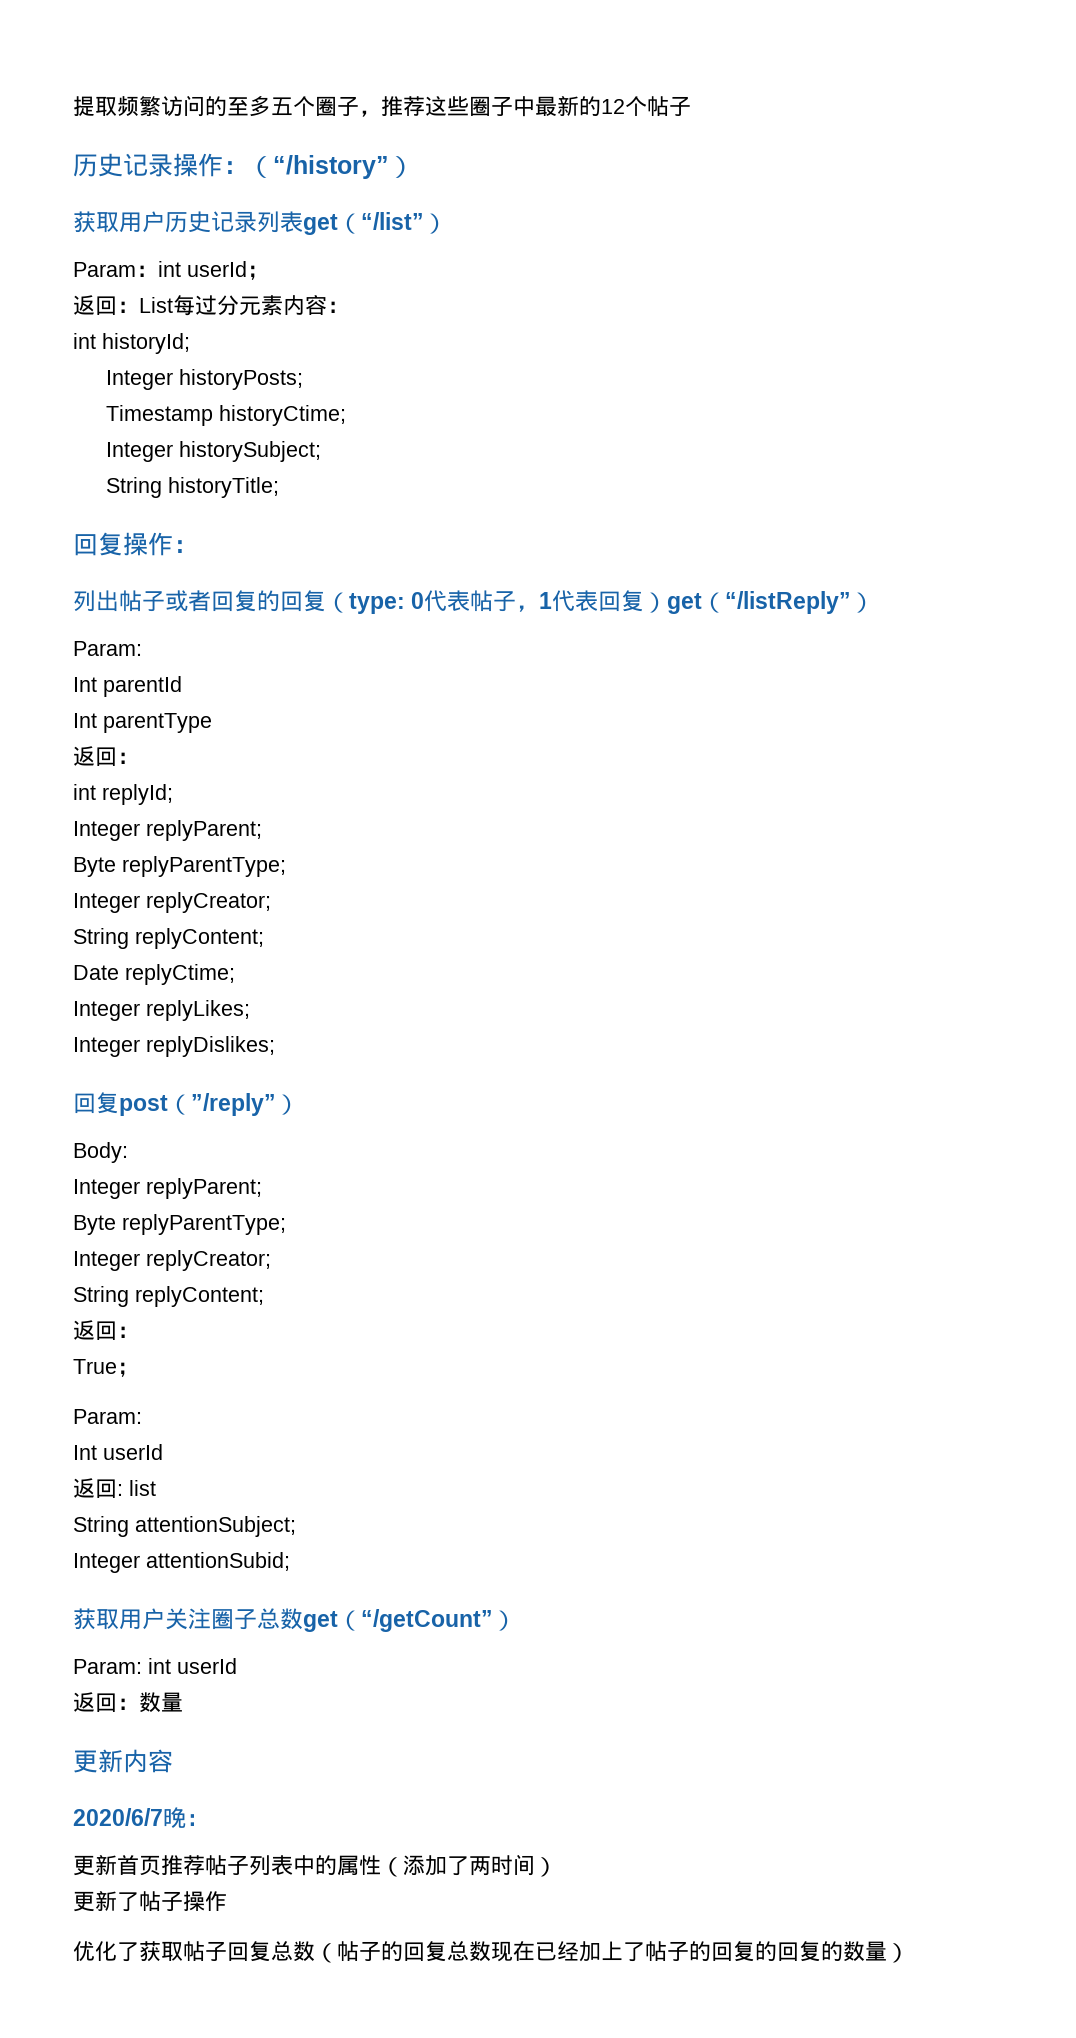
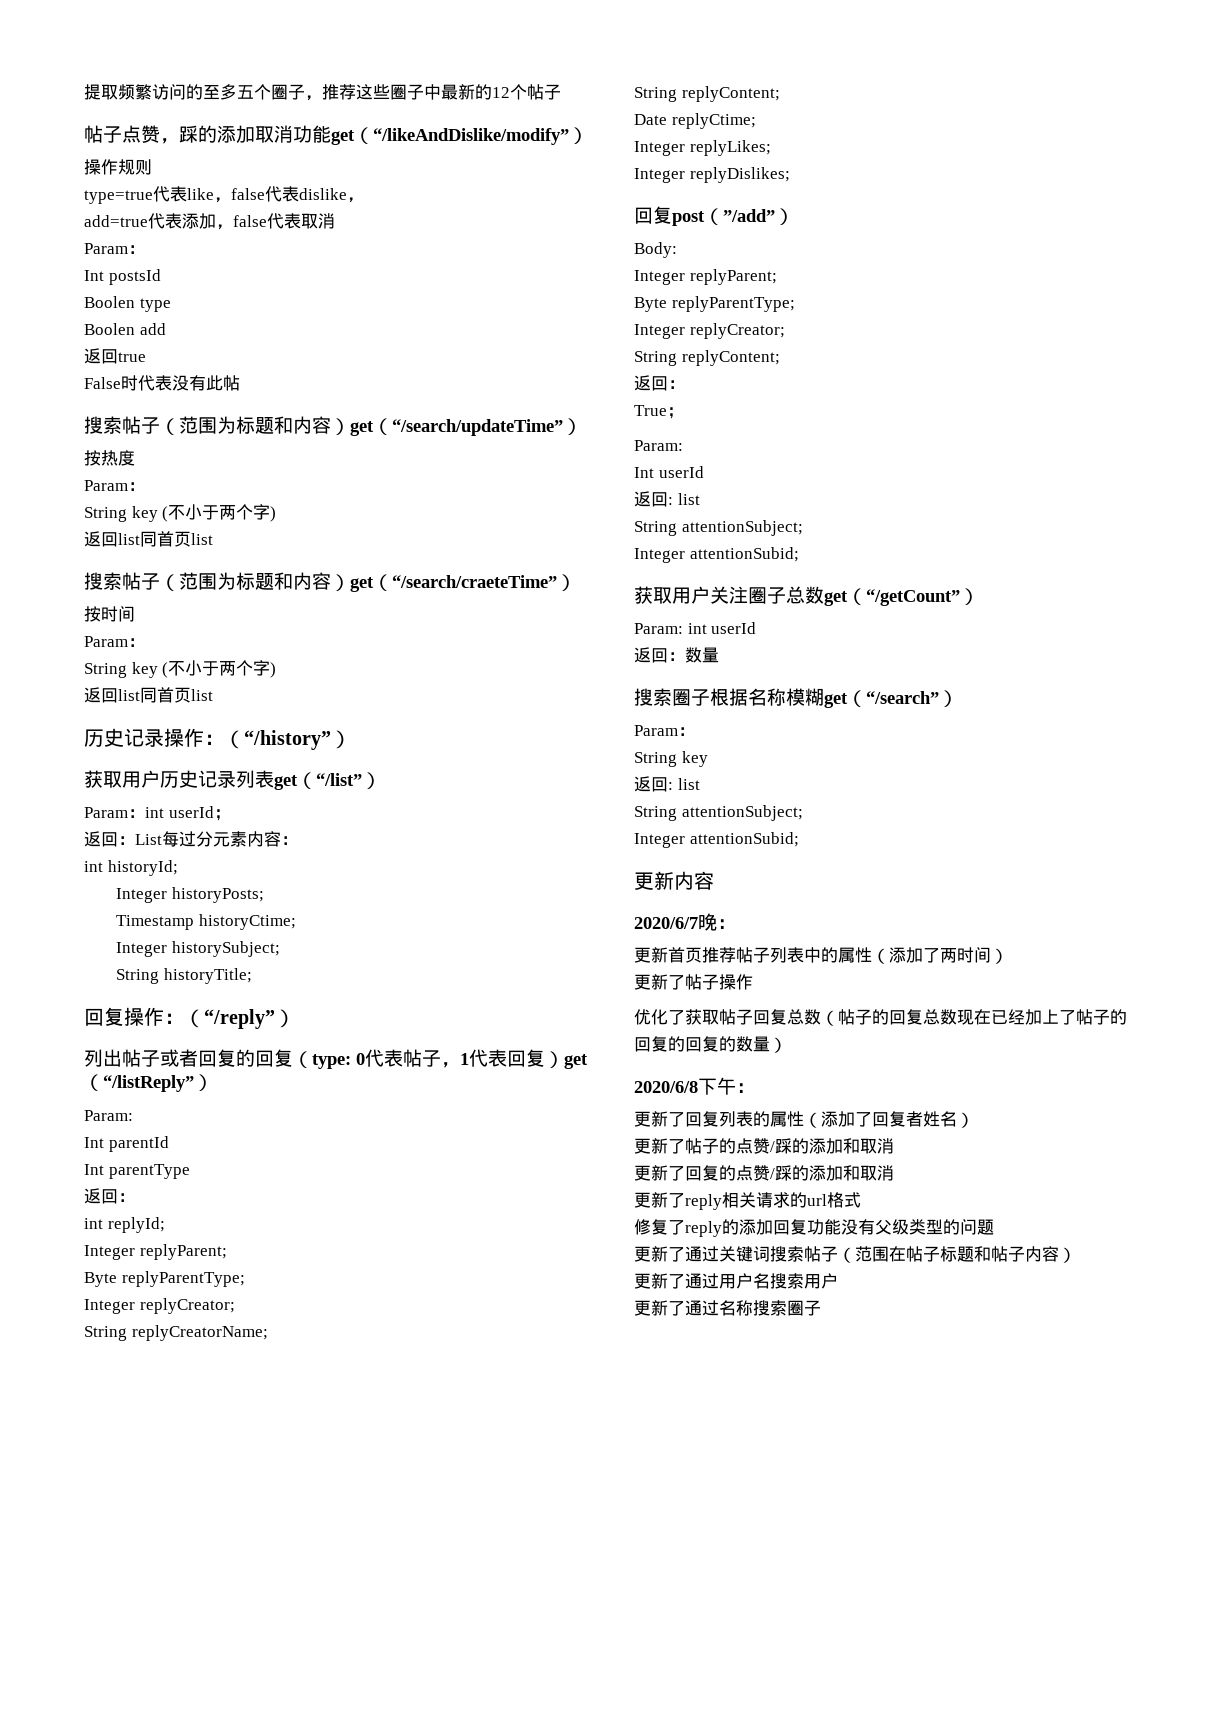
(691, 106) none -> [84,125,588,145] [84,159,152,175] [84,186,364,204] [84,213,335,230] [84,243,145,254] [84,269,161,285] [84,296,171,312] [84,323,166,335] [84,348,146,364] [84,375,240,391] [84,416,582,436] [84,450,135,466] [84,480,145,491] [84,504,277,522] [84,531,213,547] [84,572,576,592] [84,606,135,622] [84,636,145,647] [84,660,277,678] [84,687,213,703] // 帖子点赞，踩的添加取消功能get（“/likeAndDislike/modify”） // 操作规则 // type=true代表like，false代表dislike， // add=true代表添加，false代表取消 // Param： // Int postsId // Boolen type // Boolen add // 返回true // False时代表没有此帖 // 搜索帖子（范围为标题和内容）get（“/search/updateTime”） // 按热度 // Param： // String key (不小于两个字) // 返回list同首页list // 搜索帖子（范围为标题和内容）get（“/search/craeteTime”） // 按时间 // Param： // String key (不小于两个字) // 返回list同首页list
(198, 546) none -> [184,1009,295,1029] （“/reply”）
(271, 902) none -> [84,1325,268,1341] // String replyCreatorName;
[191,1093,276,1116] ”/reply” -> [723,209,775,222] ”/add”
(183, 1702) none -> [634,688,958,708] [634,725,695,736] [634,751,708,767] [634,776,700,792] [634,805,803,821] [634,832,799,848] // 搜索圈子根据名称模糊get（“/search”） // Param： // String key // 返回: list // String attentionSubject; // Integer attentionSubid;
(909, 1953) none -> [634,1077,755,1095] [634,1111,974,1128] [634,1138,894,1154] [634,1165,894,1181] [634,1192,861,1210] [634,1219,994,1237] [634,1246,1076,1263] [634,1273,838,1289] [634,1300,821,1316] // 2020/6/8下午： // 更新了回复列表的属性（添加了回复者姓名） // 更新了帖子的点赞/踩的添加和取消 // 更新了回复的点赞/踩的添加和取消 // 更新了reply相关请求的url格式 // 修复了reply的添加回复功能没有父级类型的问题 // 更新了通过关键词搜索帖子（范围在帖子标题和帖子内容） // 更新了通过用户名搜索用户 // 更新了通过名称搜索圈子

